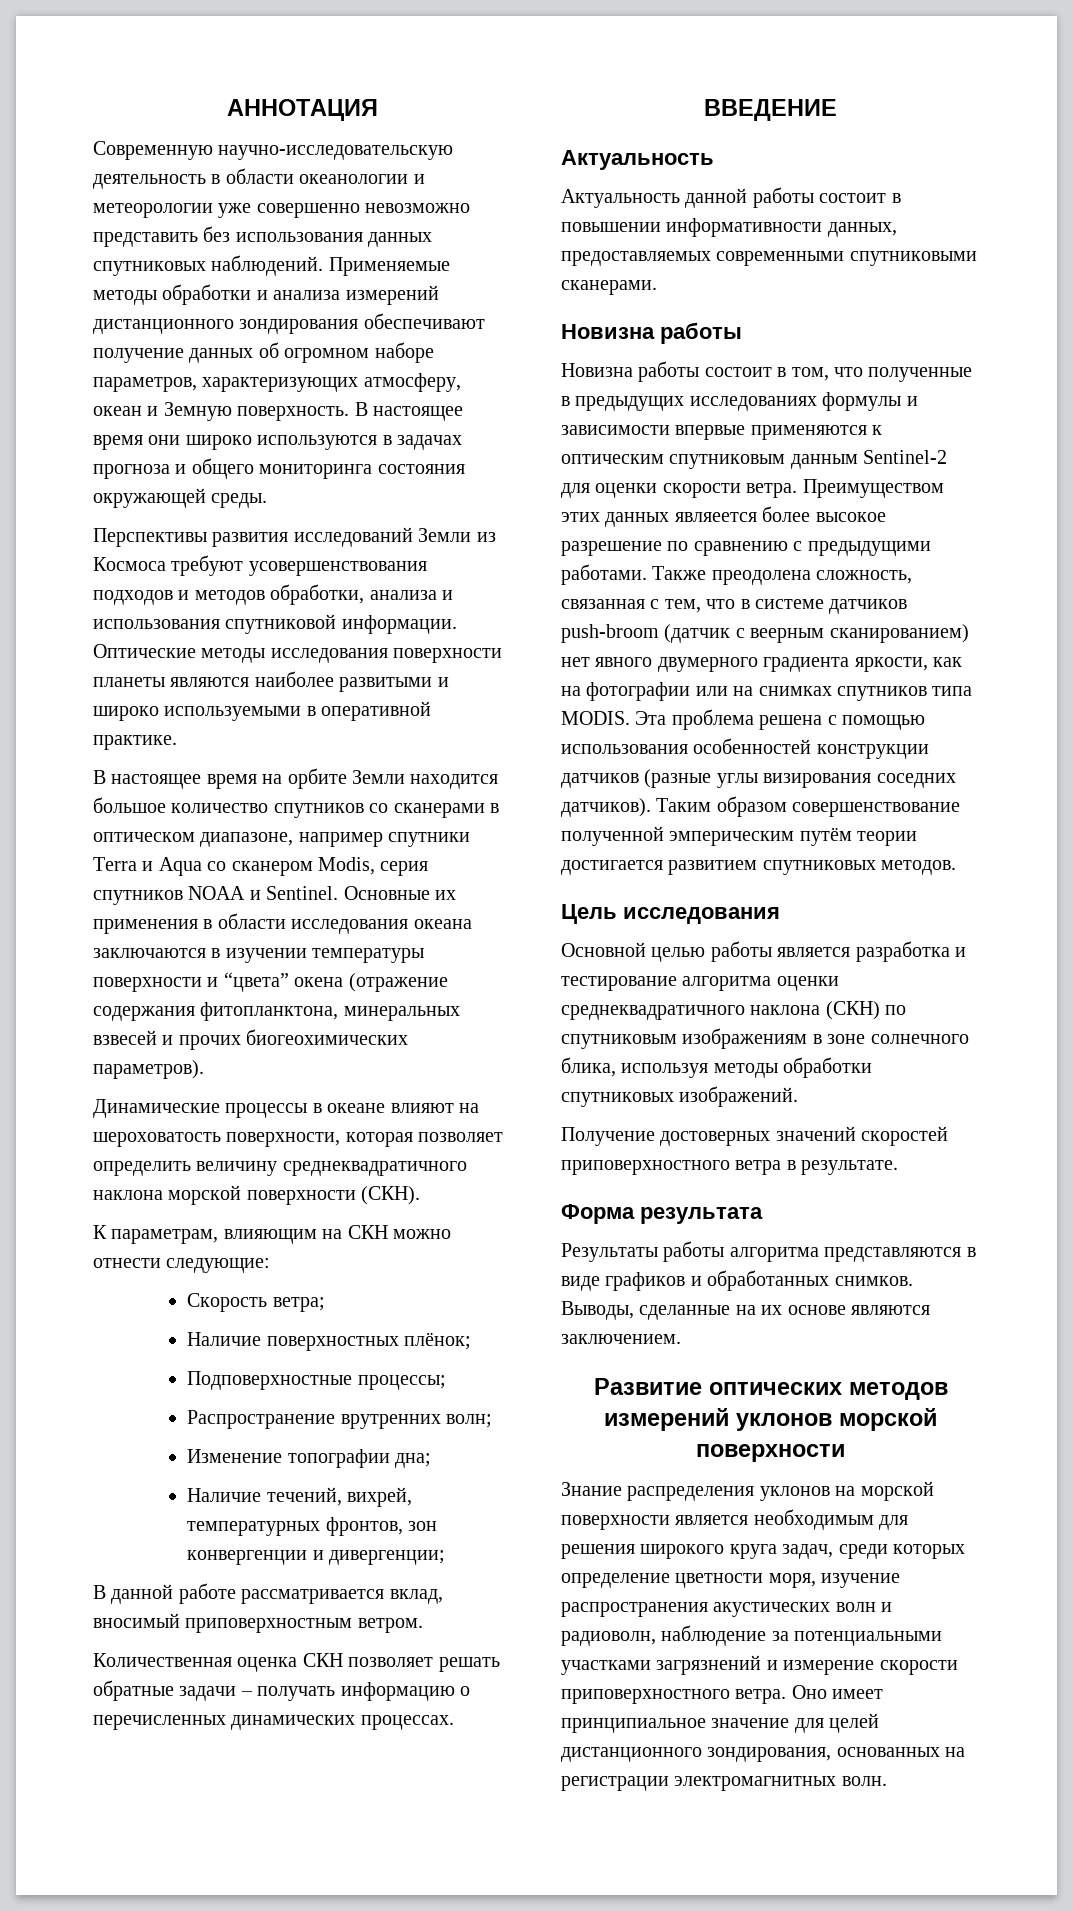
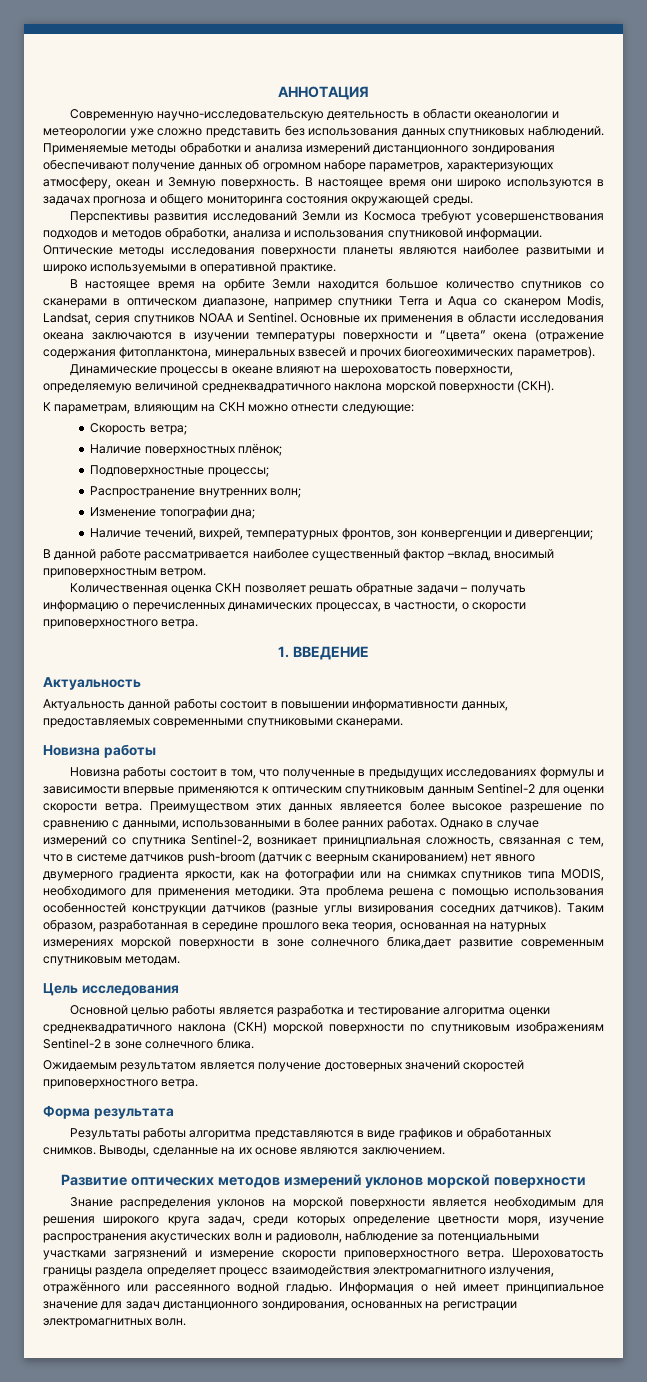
[256,203,471,218] совершенно невозможно -> [157,128,203,136] сложно
(375, 866) none -> [43,313,91,325] Landsat,
[345,1132,504,1147] [93,1161,278,1176] которая позволяет определить величину -> [43,381,199,393] определяемую величиной
[340,1414,441,1429] врутренних -> [198,488,267,498] внутренних
[389,1589,443,1604] вклад, -> [252,548,491,561] наиболее существенный фактор –вклад,
[360,1715,454,1730] процессах. // -> [315,602,526,612] [43,619,199,629] [278,646,290,658] процессах, в частности, о скорости приповерхностного ветра. // 1.
[807,541,931,556] [561,564,811,585] предыдущими работами. Также преодолена -> [122,817,539,830] [43,834,421,847] данными, использованными в более ранних работах. Однако в случае измерений со спутника Sentinel-2, возникает приницпиальная
[561,711,630,725] MODIS. -> [561,869,604,881] [43,885,294,898] MODIS, необходимого для применения методики.
[716,796,961,817] [561,826,918,846] [561,860,957,875] образом совершенствование полученной эмперическим путём теории достигается развитием спутниковых методов. -> [43,919,547,932] [43,936,604,949] [43,956,181,966] образом, разработанная в середине прошлого века теория, основанная на натурных измерениях морской поверхности в зоне солнечного блика,дает развитие современным спутниковым методам.
(880, 1010) none -> [272,1022,405,1034] морской поверхности
[812,1034,969,1044] [561,1057,873,1078] [561,1086,799,1107] [561,1127,655,1146] в зоне солнечного блика, используя методы обработки спутниковых изображений. // Получение -> [43,1038,254,1049] [43,1060,322,1072] Sentinel-2 в зоне солнечного блика. // Ожидаемым результатом является получение
[735,1160,899,1175] ветра в результате. -> [161,1079,199,1089] ветра.
[791,1685,827,1699] Оно -> [512,1248,604,1260] [43,1265,555,1277] [43,1281,456,1294] Шероховатость границы раздела определяет процесс взаимодействия электромагнитного излучения, отражённого или рассеянного водной гладью. Информация о ней
[829,1713,880,1733] целей -> [125,1301,160,1310] задач

